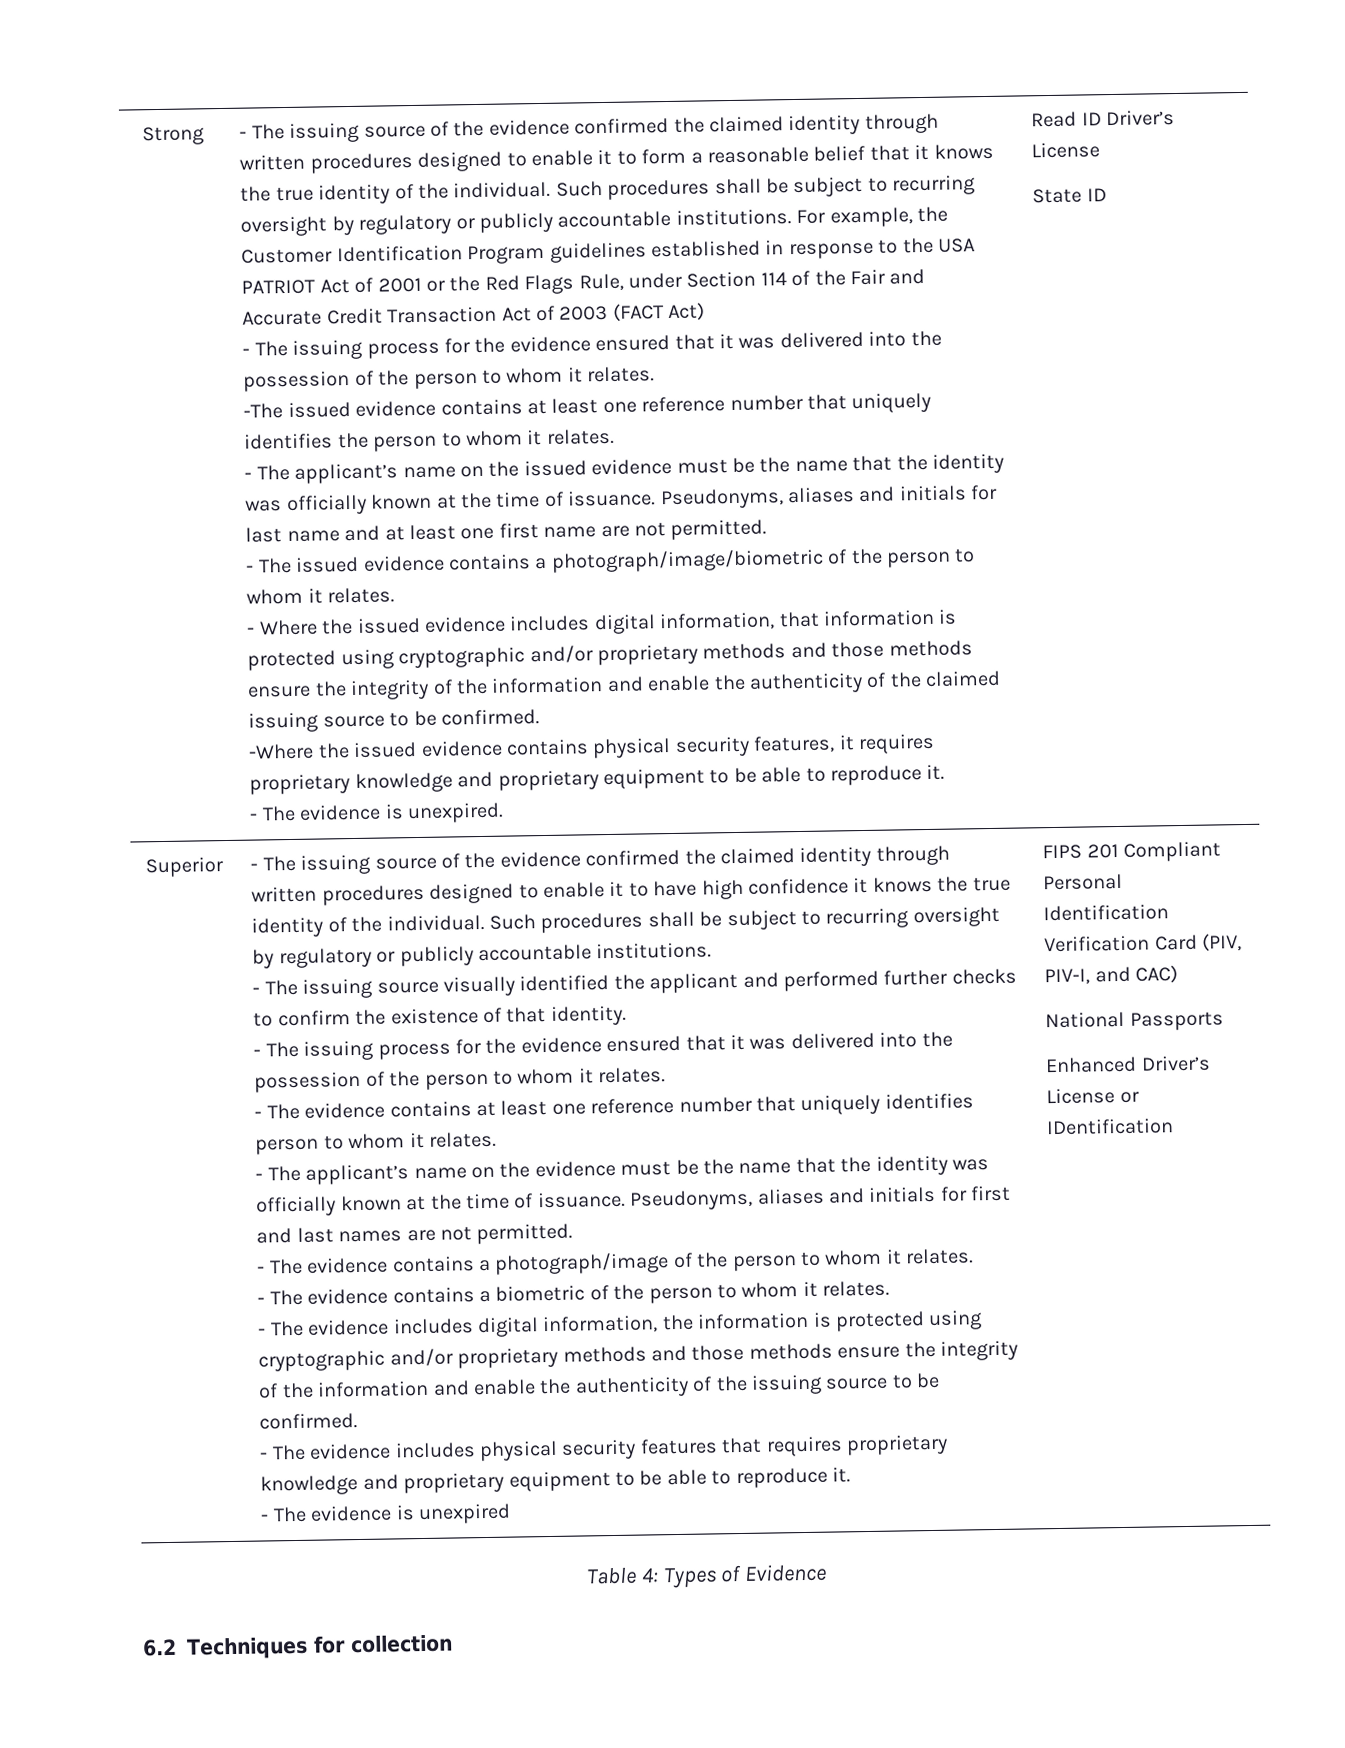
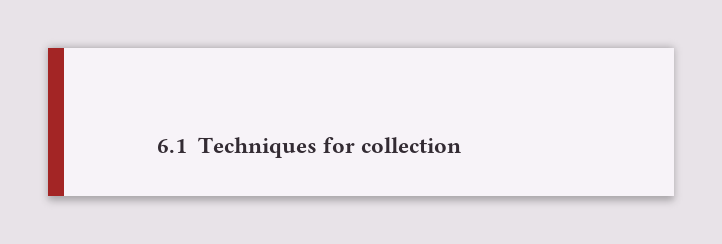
[142,126,204,146] [239,113,939,143] [239,143,994,174] [240,175,976,205] [240,206,948,237] [241,237,975,265] [241,268,926,295] [242,302,706,326] [242,330,942,360] [243,366,656,392] [243,392,932,419] [244,428,615,452] [244,453,1004,484] [245,484,999,516] [245,519,768,543] [246,548,976,574] [246,587,396,605] [247,609,958,636] [247,640,973,671] [248,670,1002,701] [248,709,540,733] [248,733,935,760] [249,764,946,795] [249,802,504,824] [1031,110,1176,128] [1031,142,1101,159] [1032,188,1107,204] [145,857,224,878] [250,845,950,875] [251,876,1011,906] [251,906,1000,938] [252,942,713,969] [252,968,1017,999] [253,1005,627,1027] [253,1031,953,1061] [254,1067,667,1093] [254,1093,974,1120] [255,1131,497,1155] [255,1155,989,1185] [256,1185,1012,1217] [256,1223,574,1245] [257,1248,975,1275] [257,1280,891,1306] [258,1310,983,1338] [258,1340,1018,1372] [258,1372,941,1399] [259,1412,359,1430] [260,1434,948,1462] [260,1467,851,1496] [261,1503,511,1525] [1042,841,1222,862] [1043,873,1124,891] [1043,904,1170,922] [1044,933,1243,953] [1044,965,1179,986] [1045,1011,1224,1031] [1045,1055,1211,1074] [1046,1088,1140,1105] [1046,1118,1175,1136] [585,1563,828,1589] [142,1638,177,1657] Strong | - The issuing source of the evidence confirmed the claimed identity through written procedures designed to enable it to form a reasonable belief that it knows the true identity of the individual. Such procedures shall be subject to recurring oversight by regulatory or publicly accountable institutions. For example, the Customer Identification Program guidelines established in response to the USA PATRIOT Act of 2001 or the Red Flags Rule, under Section 114 of the Fair and Accurate Credit Transaction Act of 2003 (FACT Act) // - The issuing process for the evidence ensured that it was delivered into the possession of the person to whom it relates. // -The issued evidence contains at least one reference number that uniquely identifies the person to whom it relates. // - The applicant’s name on the issued evidence must be the name that the identity was officially known at the time of issuance. Pseudonyms, aliases and initials for last name and at least one first name are not permitted. // - The issued evidence contains a photograph/image/biometric of the person to whom it relates. // - Where the issued evidence includes digital information, that information is protected using cryptographic and/or proprietary methods and those methods ensure the integrity of the information and enable the authenticity of the claimed issuing source to be confirmed. // -Where the issued evidence contains physical security features, it requires proprietary knowledge and proprietary equipment to be able to reproduce it. // - The evidence is unexpired. | Read ID Driver’s License // State ID // Superior | - The issuing source of the evidence confirmed the claimed identity through written procedures designed to enable it to have high confidence it knows the true identity of the individual. Such procedures shall be subject to recurring oversight by regulatory or publicly accountable institutions. // - The issuing source visually identified the applicant and performed further checks to confirm the existence of that identity. // - The issuing process for the evidence ensured that it was delivered into the possession of the person to whom it relates. // - The evidence contains at least one reference number that uniquely identifies person to whom it relates. // - The applicant’s name on the evidence must be the name that the identity was officially known at the time of issuance. Pseudonyms, aliases and initials for first and last names are not permitted. // - The evidence contains a photograph/image of the person to whom it relates. // - The evidence contains a biometric of the person to whom it relates. // - The evidence includes digital information, the information is protected using cryptographic and/or proprietary methods and those methods ensure the integrity of the information and enable the authenticity of the issuing source to be confirmed. // - The evidence includes physical security features that requires proprietary knowledge and proprietary equipment to be able to reproduce it. // - The evidence is unexpired | FIPS 201 Compliant Personal Identification Verification Card (PIV, PIV-I, and CAC) // National Passports // Enhanced Driver’s License or IDentification // Table 4: Types of Evidence // 6.2 -> [157,139,187,153] 6.1

